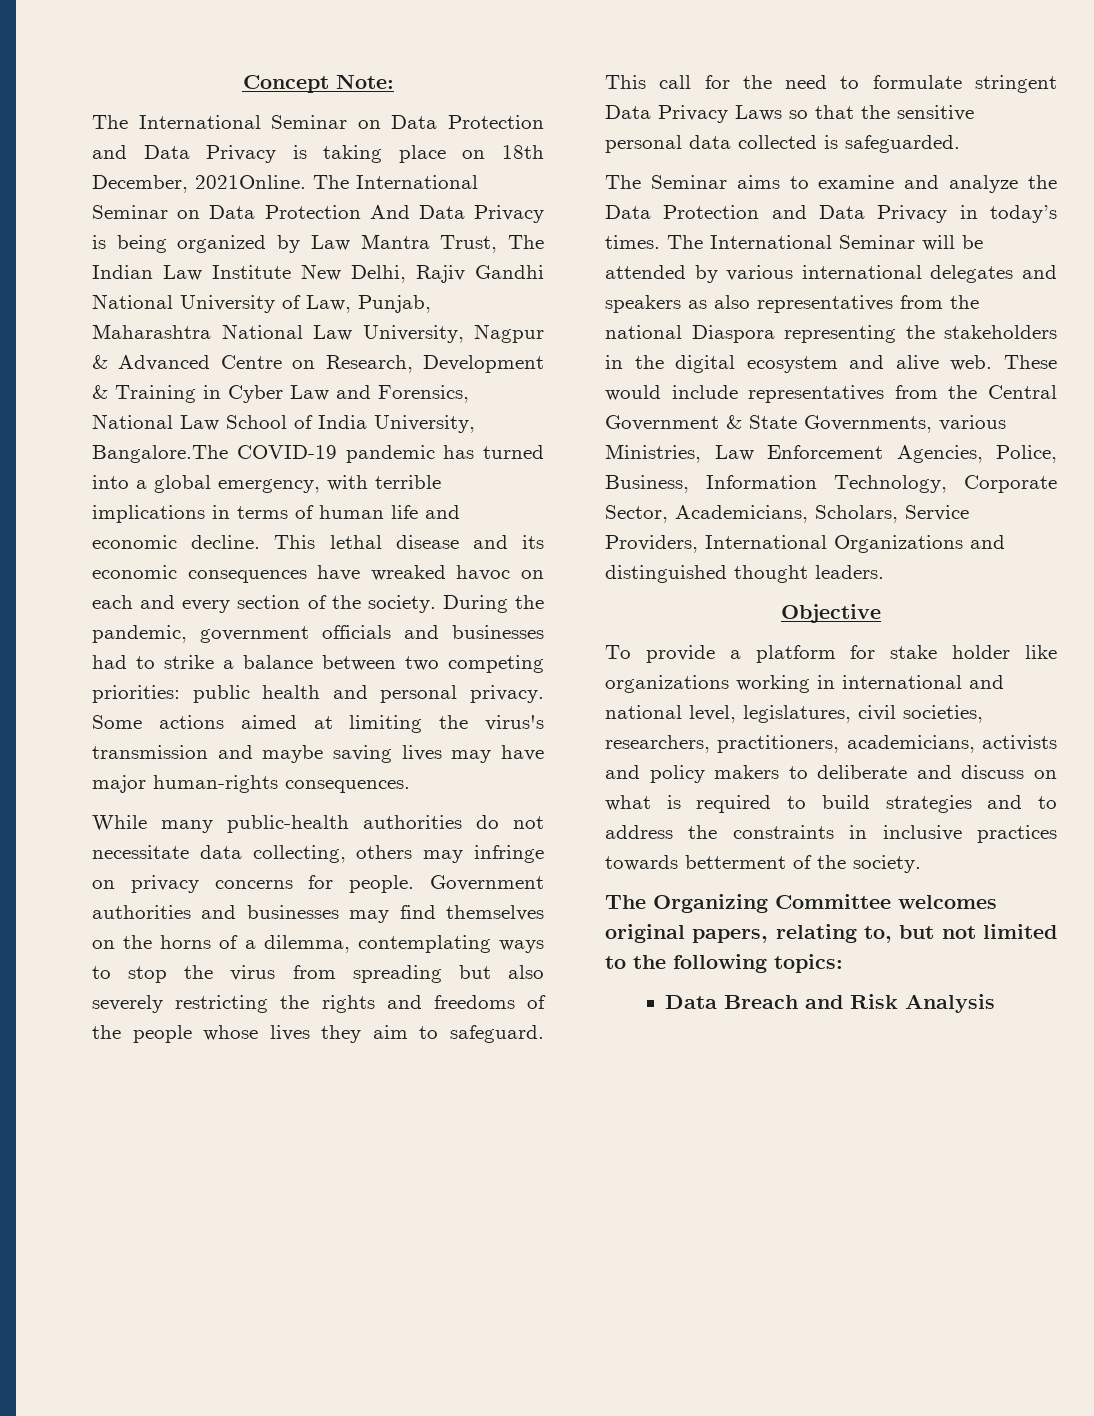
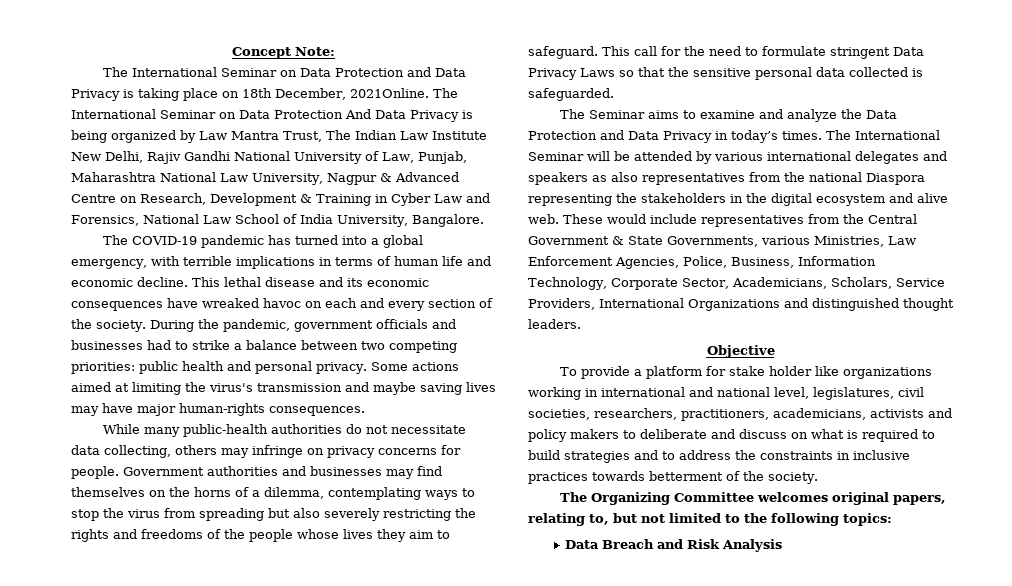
[92,445,228,463] Bangalore.The -> [411,214,484,227] [102,235,128,245] Bangalore. // The

